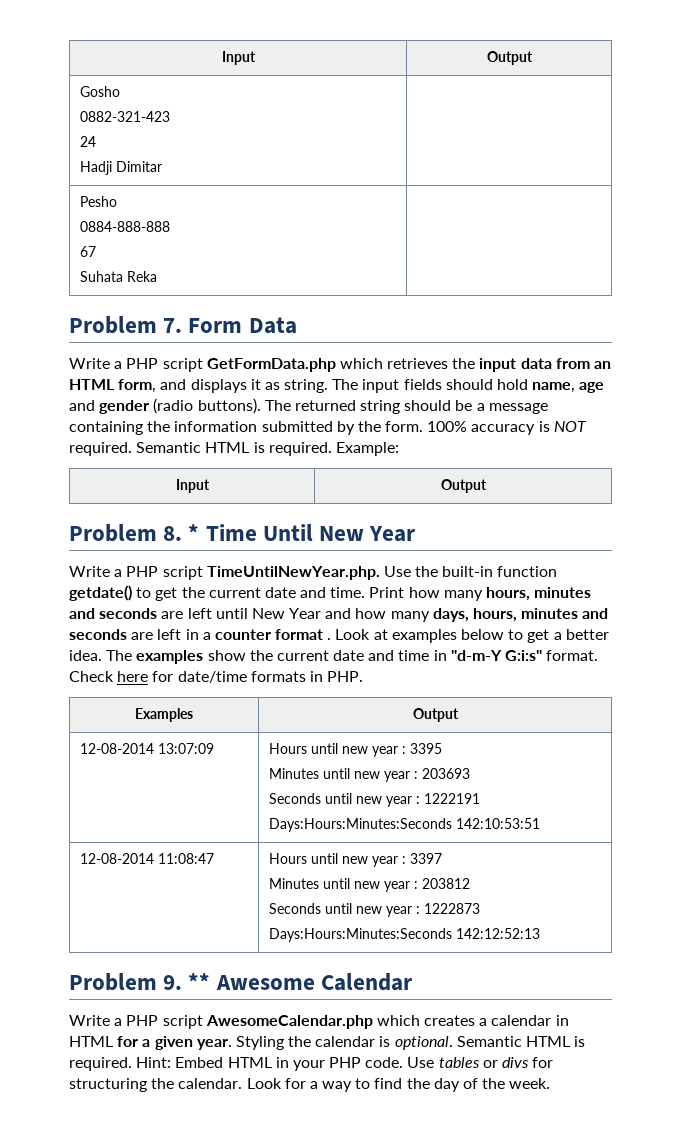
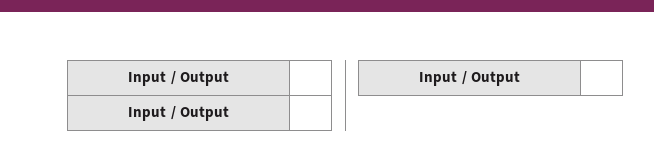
[221,51,256,65] [486,51,533,65] [80,86,121,97] [80,111,171,122] [80,136,97,147] [80,161,163,175] [80,196,118,207] [80,221,171,232] [80,246,97,257] [80,271,158,282] [69,316,297,334] [69,358,612,372] [69,379,605,393] [69,398,548,414] [69,421,587,435] [69,442,399,456] [175,479,210,493] [440,479,487,493] [69,524,417,542] [69,566,558,580] [69,585,592,601] [69,608,609,622] [69,629,609,643] [69,650,599,664] [69,671,364,683] [135,708,193,722] [412,708,459,722] [80,743,215,754] [269,743,443,757] [269,768,471,782] [269,793,481,807] [269,818,541,832] [80,853,215,864] [269,853,443,867] [269,878,471,892] [269,903,481,917] [269,928,541,942] [69,973,413,991] [69,1015,569,1029] [69,1036,586,1050] [69,1057,554,1071] [69,1078,551,1092] Input | Output // Gosho // 0882-321-423 // 24 // Hadji Dimitar | // Pesho // 0884-888-888 // 67 // Suhata Reka | // Problem 7. Form Data // Write a PHP script GetFormData.php which retrieves the input data from an HTML form, and displays it as string. The input fields should hold name, age and gender (radio buttons). The returned string should be a message containing the information submitted by the form. 100% accuracy is NOT required. Semantic HTML is required. Example: // Input | Output // Problem 8. * Time Until New Year // Write a PHP script TimeUntilNewYear.php. Use the built-in function getdate() to get the current date and time. Print how many hours, minutes and seconds are left until New Year and how many days, hours, minutes and seconds are left in a counter format . Look at examples below to get a better idea. The examples show the current date and time in "d-m-Y G:i:s" format. Check here for date/time formats in PHP. // Examples | Output // 12-08-2014 13:07:09 | Hours until new year : 3395 // Minutes until new year : 203693 // Seconds until new year : 1222191 // Days:Hours:Minutes:Seconds 142:10:53:51 // 12-08-2014 11:08:47 | Hours until new year : 3397 // Minutes until new year : 203812 // Seconds until new year : 1222873 // Days:Hours:Minutes:Seconds 142:12:52:13 // Problem 9. ** Awesome Calendar // Write a PHP script AwesomeCalendar.php which creates a calendar in HTML for a given year. Styling the calendar is optional. Semantic HTML is required. Hint: Embed HTML in your PHP code. Use tables or divs for structuring the calendar. Look for a way to find the day of the week. -> [128,71,229,86] [128,106,229,121] [419,71,520,86] Input / Output | // Input / Output | // Input / Output |

